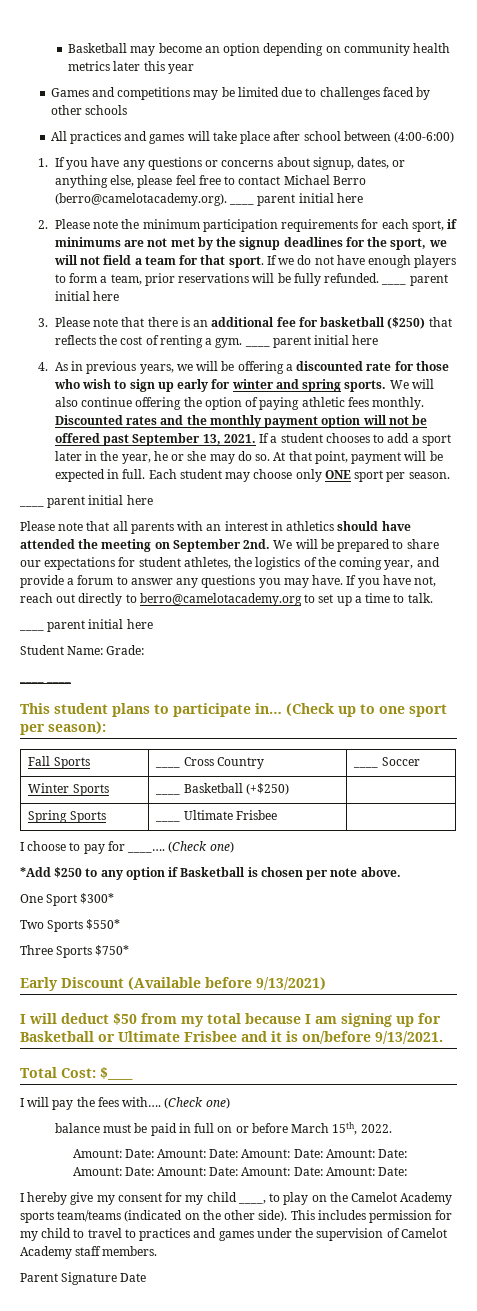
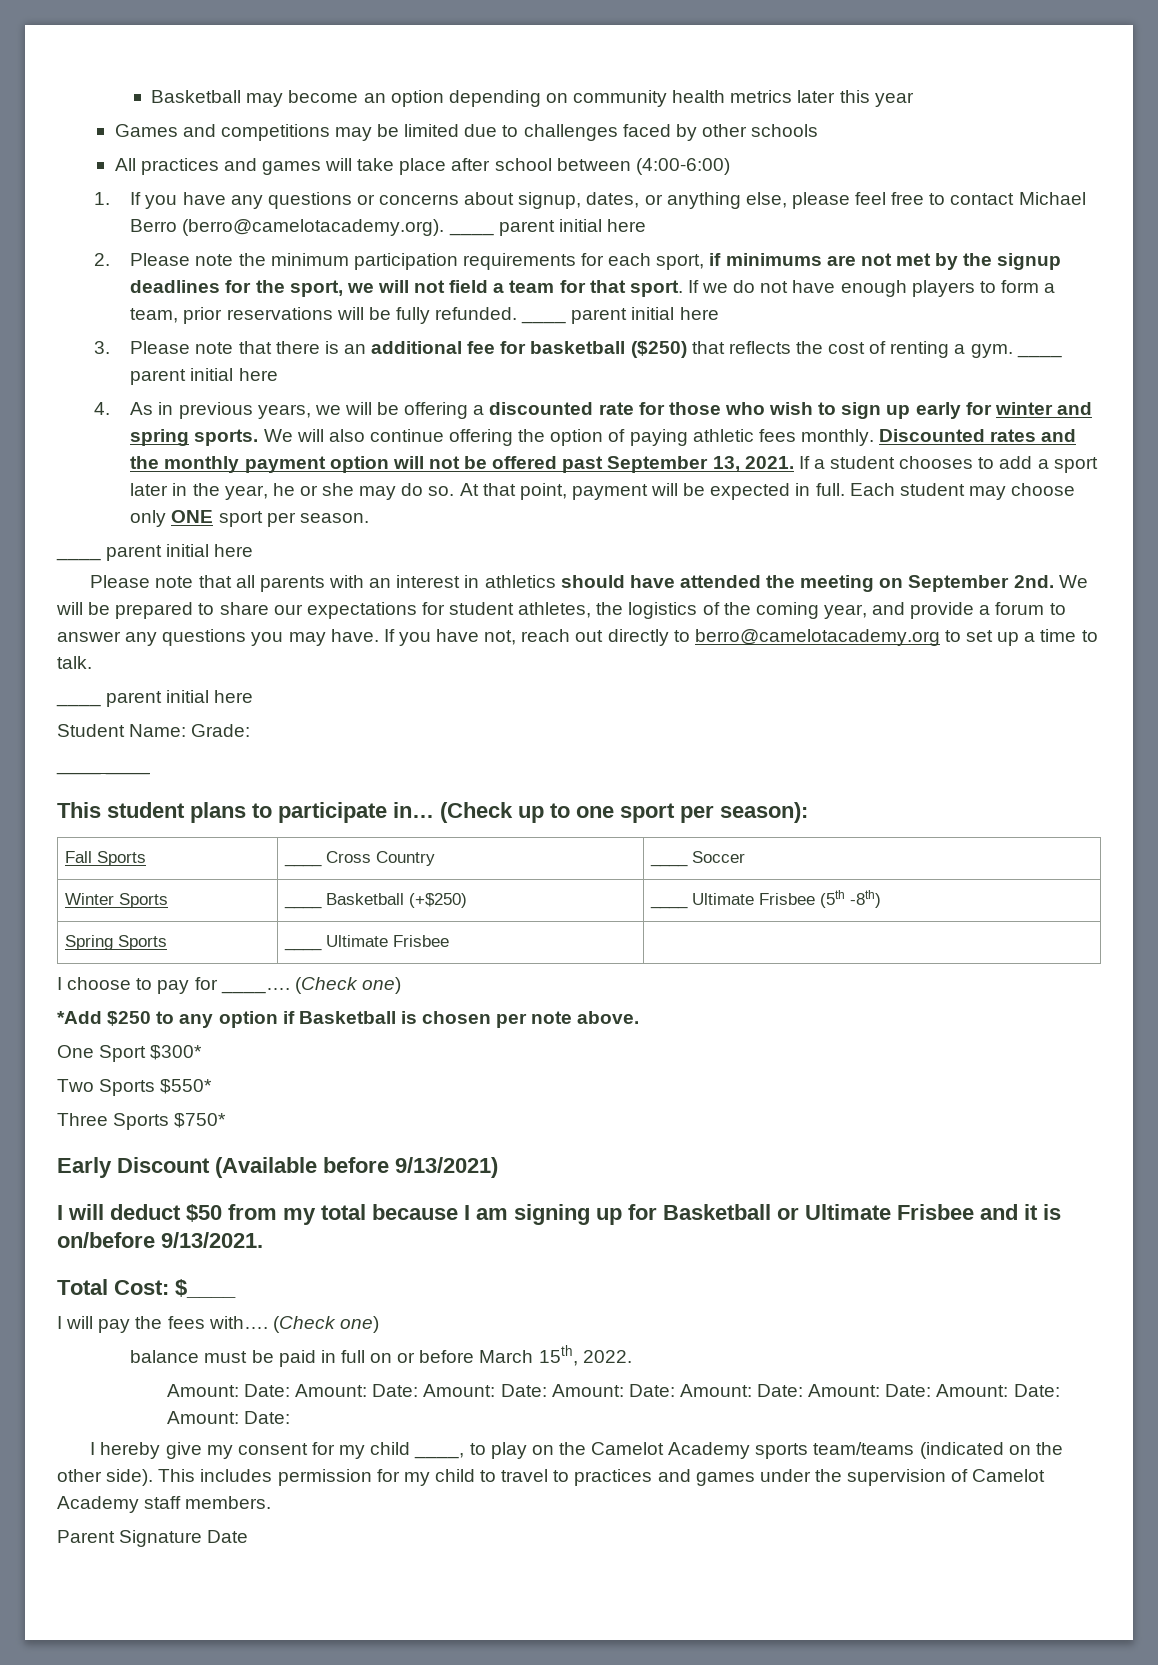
(289, 789) none -> [649,905,688,909] [691,890,881,908] ____ Ultimate Frisbee (5th -8th)

